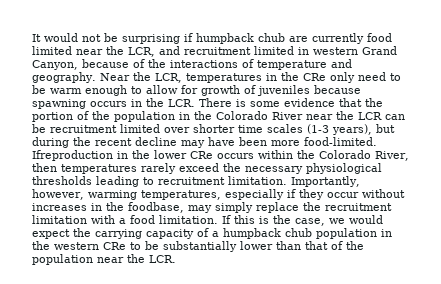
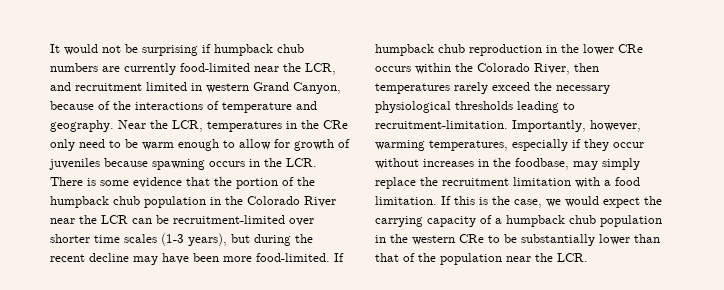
(285, 37) none -> [50,63,98,72] numbers
[367,33,392,42] [32,46,72,55] food limited -> [180,63,250,72] food-limited
(110, 115) none -> [50,196,140,208] humpback chub
[50,124,160,133] recruitment limited -> [173,215,285,224] recruitment-limited
[32,150,113,161] Ifreproduction -> [334,253,344,262] [375,44,542,56] If humpback chub reproduction
[158,176,287,185] recruitment limitation. -> [375,120,508,129] recruitment-limitation.

